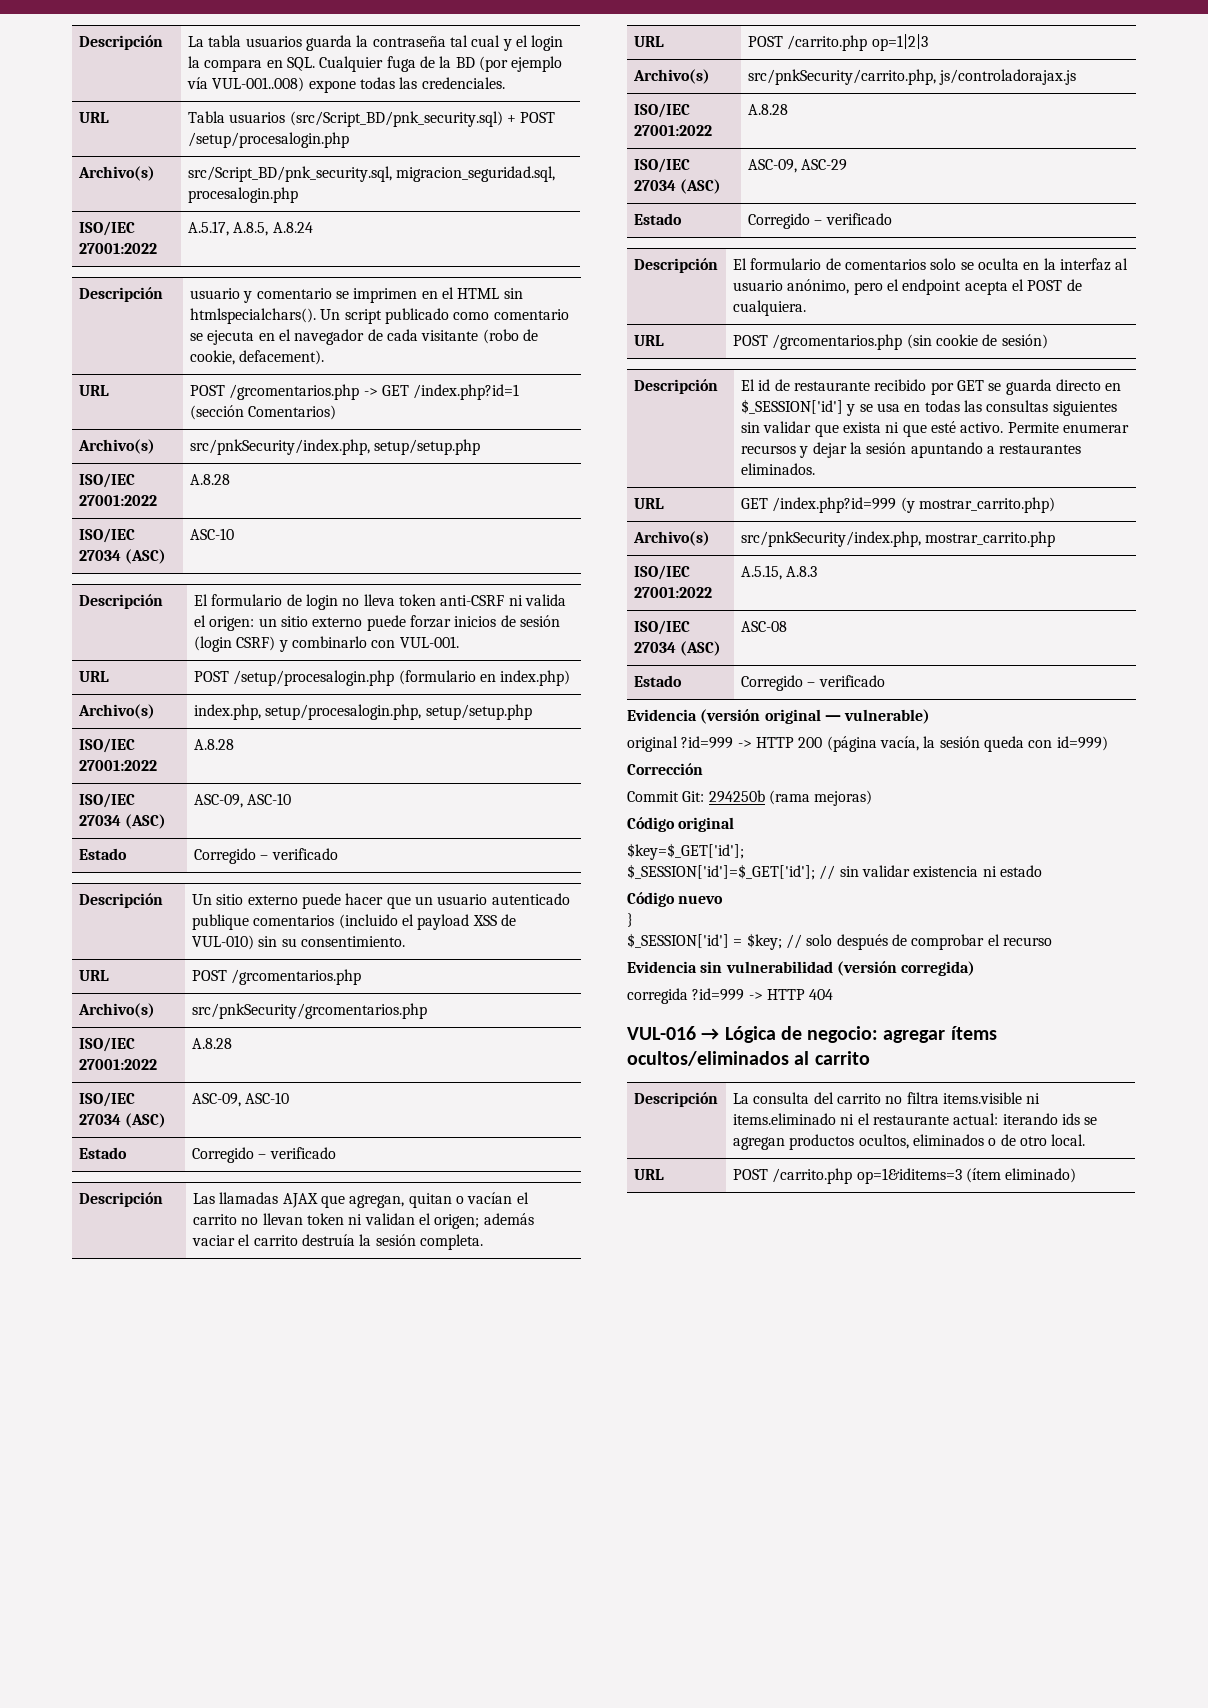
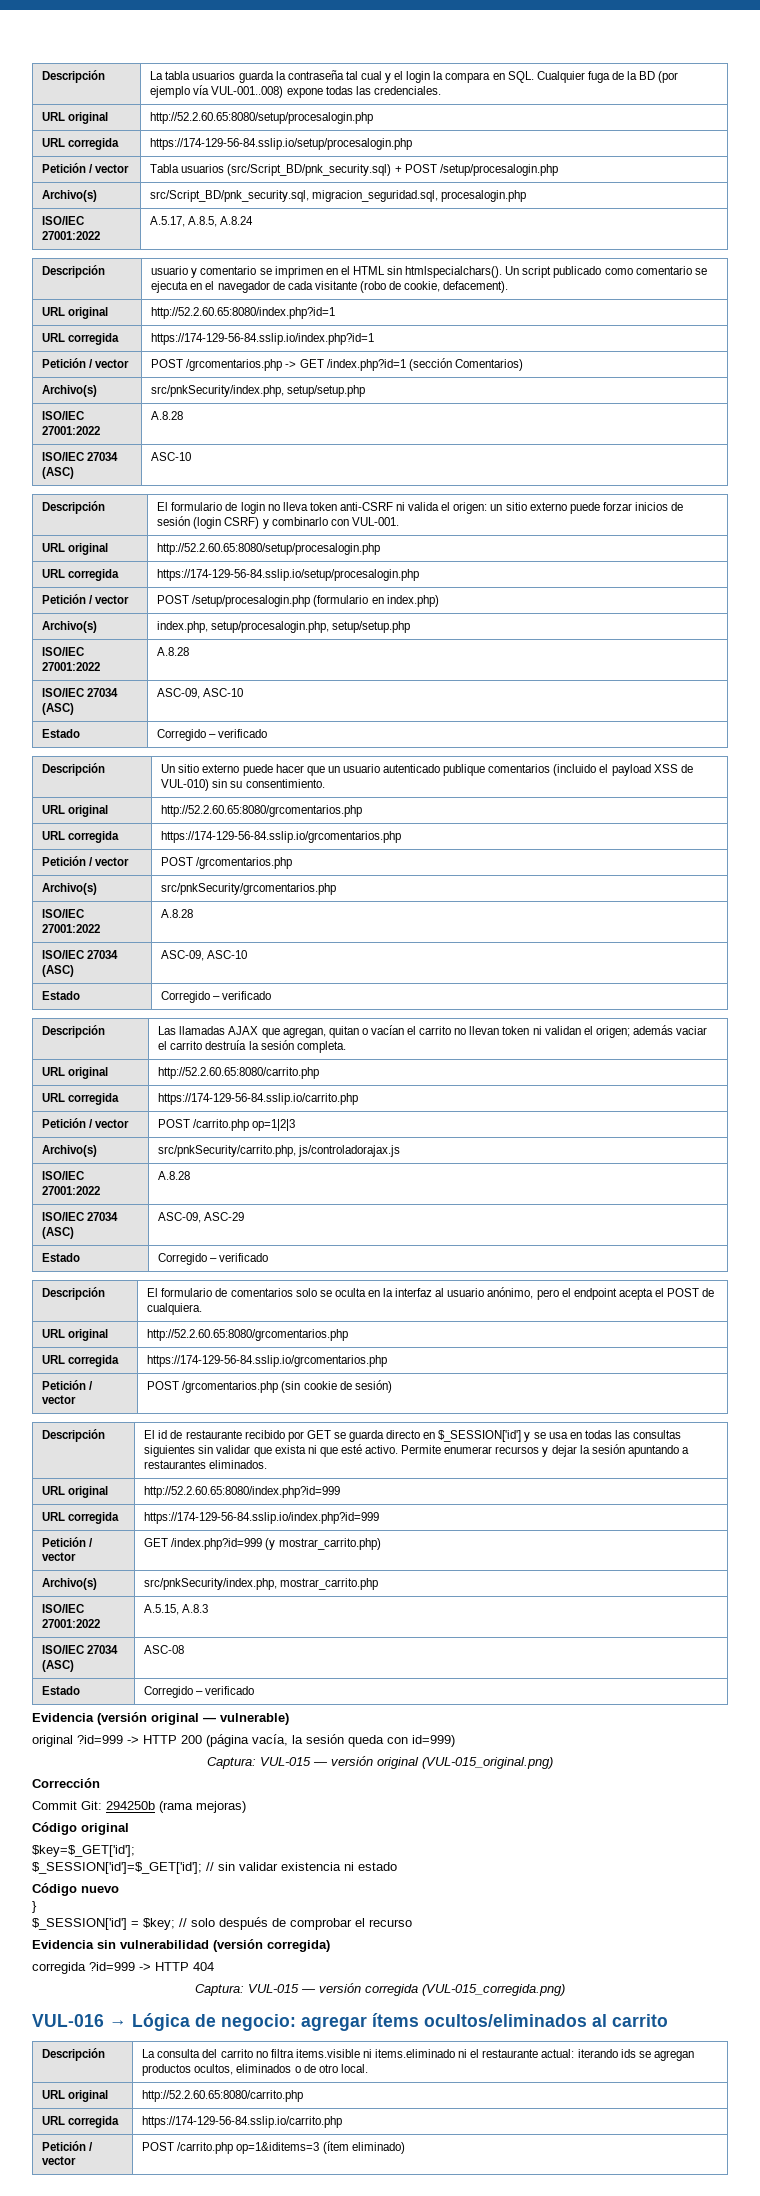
(110, 117) none -> [68,112,109,124] [150,112,374,124] [42,138,120,150] [150,138,413,150] [42,163,130,173] original | http://52.2.60.65:8080/setup/procesalogin.php // URL corregida | https://174-129-56-84.sslip.io/setup/procesalogin.php // Petición / vector
(110, 390) none -> [68,307,109,319] [151,307,336,319] [42,333,120,345] [151,333,375,345] [42,358,130,368] original | http://52.2.60.65:8080/index.php?id=1 // URL corregida | https://174-129-56-84.sslip.io/index.php?id=1 // Petición / vector
(110, 676) none -> [68,543,109,555] [157,543,381,555] [42,569,120,581] [157,569,420,581] [42,594,130,604] original | http://52.2.60.65:8080/setup/procesalogin.php // URL corregida | https://174-129-56-84.sslip.io/setup/procesalogin.php // Petición / vector
(110, 975) none -> [68,805,109,817] [161,805,363,817] [42,831,120,843] [161,831,402,843] [42,856,130,866] original | http://52.2.60.65:8080/grcomentarios.php // URL corregida | https://174-129-56-84.sslip.io/grcomentarios.php // Petición / vector
(665, 41) none -> [68,1067,109,1079] [158,1067,320,1079] [42,1093,120,1105] [158,1093,359,1105] [42,1118,130,1128] original | http://52.2.60.65:8080/carrito.php // URL corregida | https://174-129-56-84.sslip.io/carrito.php // Petición / vector
(665, 340) none -> [68,1329,109,1341] [147,1329,349,1341] [42,1355,120,1367] [147,1355,388,1367] [42,1380,94,1390] [42,1395,77,1404] original | http://52.2.60.65:8080/grcomentarios.php // URL corregida | https://174-129-56-84.sslip.io/grcomentarios.php // Petición / vector
(665, 503) none -> [68,1486,109,1498] [144,1486,341,1498] [42,1512,120,1524] [144,1512,380,1524] [42,1537,94,1547] [42,1552,77,1561] original | http://52.2.60.65:8080/index.php?id=999 // URL corregida | https://174-129-56-84.sslip.io/index.php?id=999 // Petición / vector
(1108, 743) none -> [207,1756,553,1769] // Captura: VUL-015 — versión original (VUL-015_original.png)
(834, 994) none -> [195,1983,565,1996] // Captura: VUL-015 — versión corregida (VUL-015_corregida.png)
(665, 1174) none -> [68,2090,109,2102] [142,2090,304,2102] [42,2116,120,2128] [142,2116,343,2128] [42,2141,94,2151] [42,2156,77,2165] original | http://52.2.60.65:8080/carrito.php // URL corregida | https://174-129-56-84.sslip.io/carrito.php // Petición / vector

